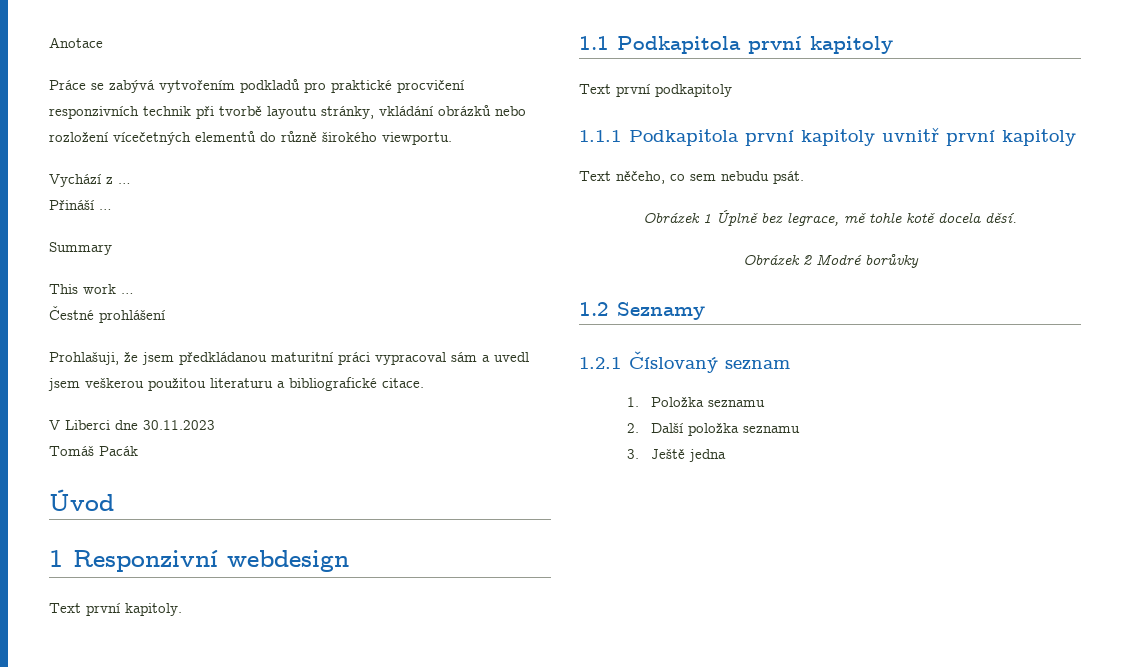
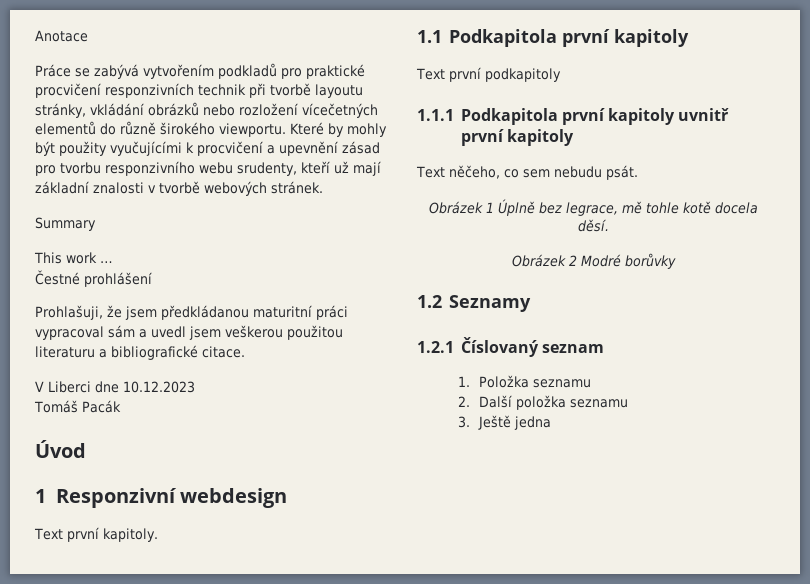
[49,174,131,187] [49,200,112,210] // Vychází z … // Přináší … -> [290,122,387,137] [35,141,380,156] [35,161,381,176] [35,181,323,196] Které by mohly být použity vyučujícími k procvičení a upevnění zásad pro tvorbu responzivního webu srudenty, kteří už mají základní znalosti v tvorbě webových stránek.
[143,420,215,430] 30.11.2023 -> [123,381,195,393] 10.12.2023

